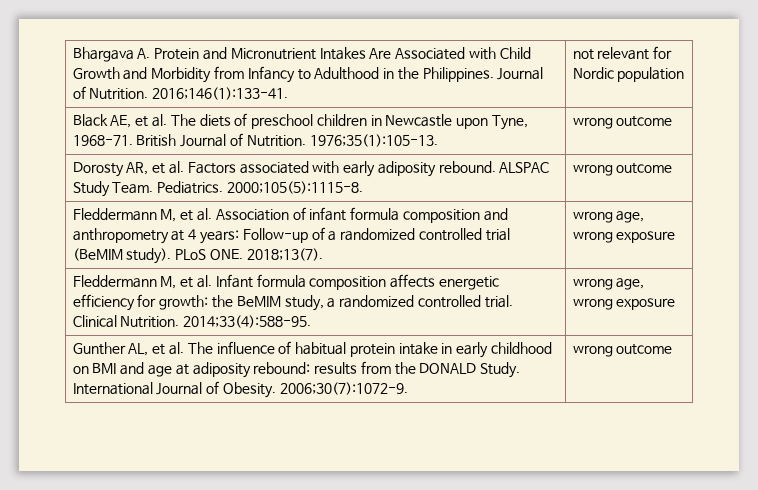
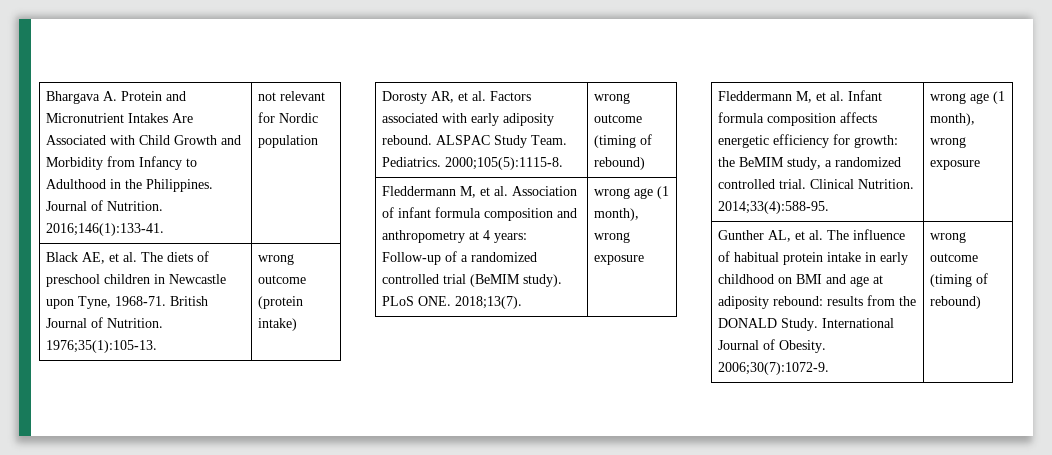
(673, 121) none -> [257,296,303,309] [257,318,297,331] (protein intake)
(673, 168) none -> [593,134,652,148] [593,157,645,170] (timing of rebound)
[616,211,645,223] age, -> [633,186,669,199] [593,208,639,221] age (1 month),
[616,278,645,290] age, -> [969,91,1005,104] [929,113,975,126] age (1 month),
(673, 349) none -> [929,273,988,287] [929,296,981,309] (timing of rebound)

